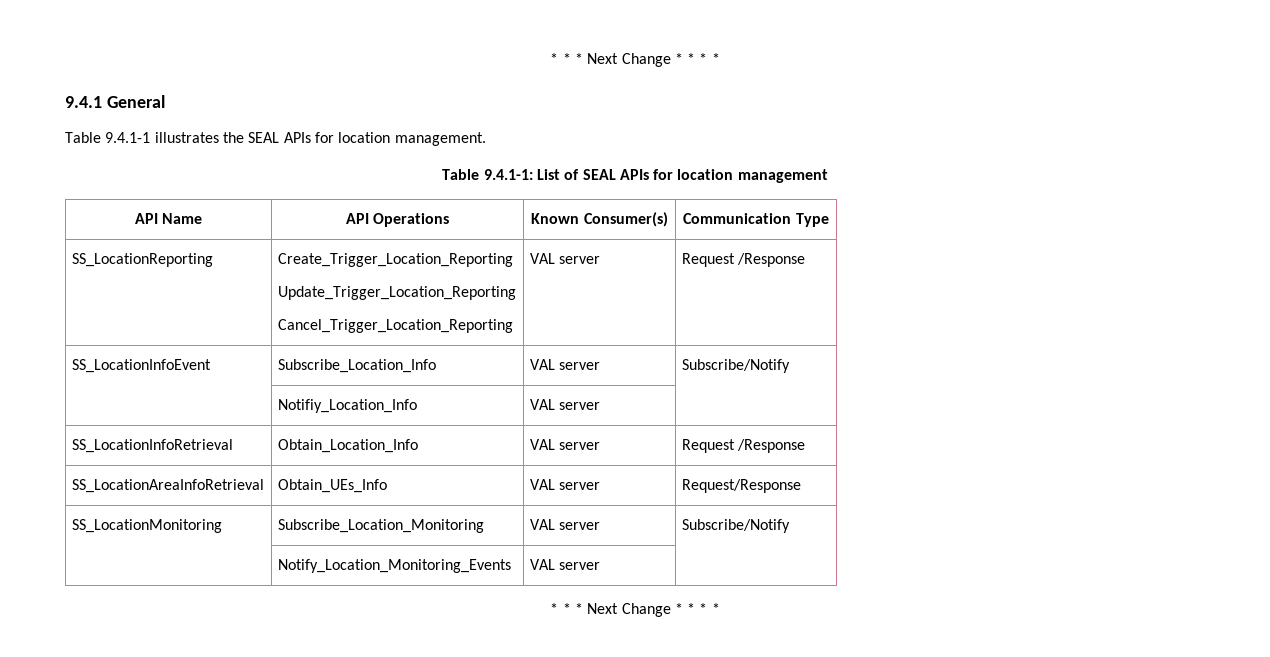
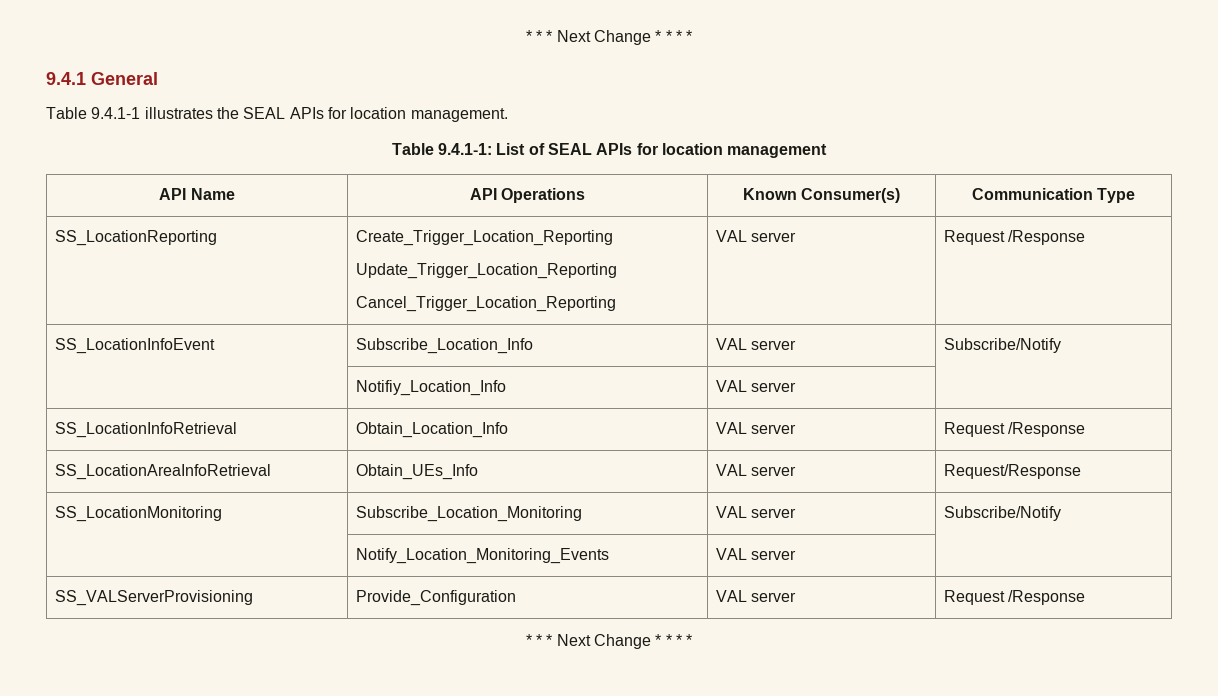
(601, 566) none -> [55,590,254,606] [356,590,517,606] [716,590,797,602] [944,590,1086,605] // SS_VALServerProvisioning | Provide_Configuration | VAL server | Request /Response

